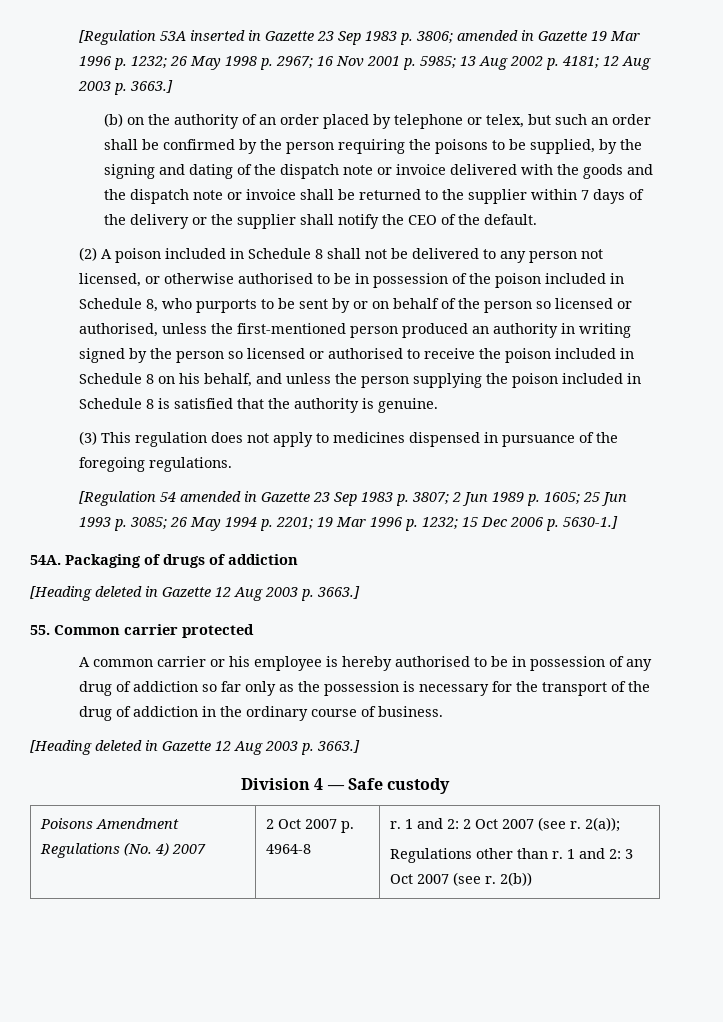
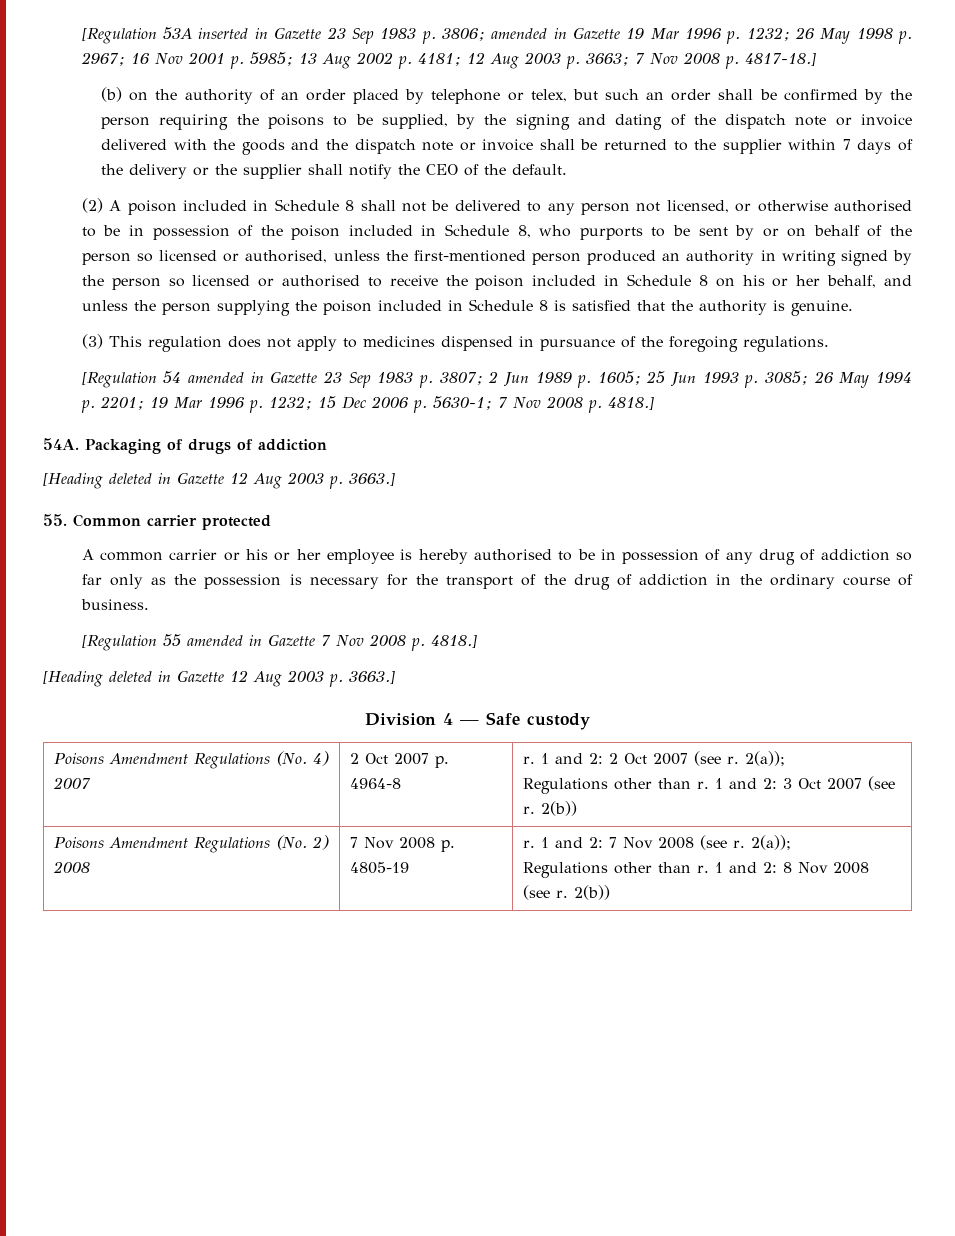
[130,80,174,93] 3663.] -> [585,52,816,69] 3663; 7 Nov 2008 p. 4817-18.]
(201, 378) none -> [772,275,821,287] or her
[563,516,619,529] 5630-1.] -> [432,396,654,413] 5630-1; 7 Nov 2008 p. 4818.]
(251, 661) none -> [274,549,321,561] or her
(444, 711) none -> [81,634,477,651] // [Regulation 55 amended in Gazette 7 Nov 2008 p. 4818.]
(533, 879) none -> [54,835,330,853] [53,861,91,873] [350,837,456,852] [350,862,410,874] [523,835,791,850] [523,862,869,878] [523,885,610,900] // Poisons Amendment Regulations (No. 2) 2008 | 7 Nov 2008 p. 4805-19 | r. 1 and 2: 7 Nov 2008 (see r. 2(a)); // Regulations other than r. 1 and 2: 8 Nov 2008 (see r. 2(b))

